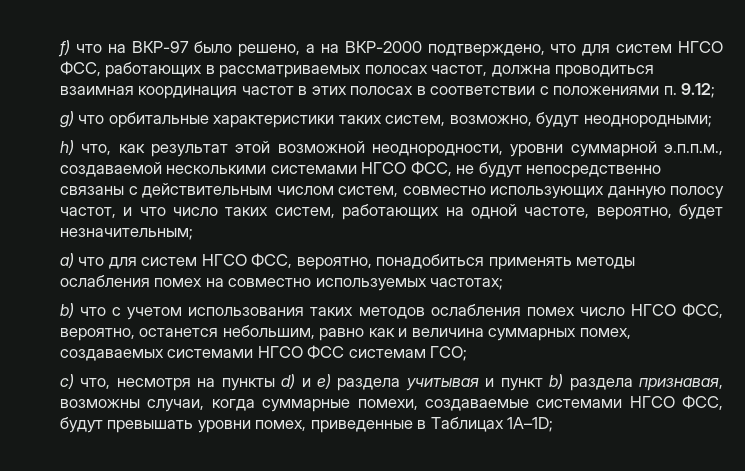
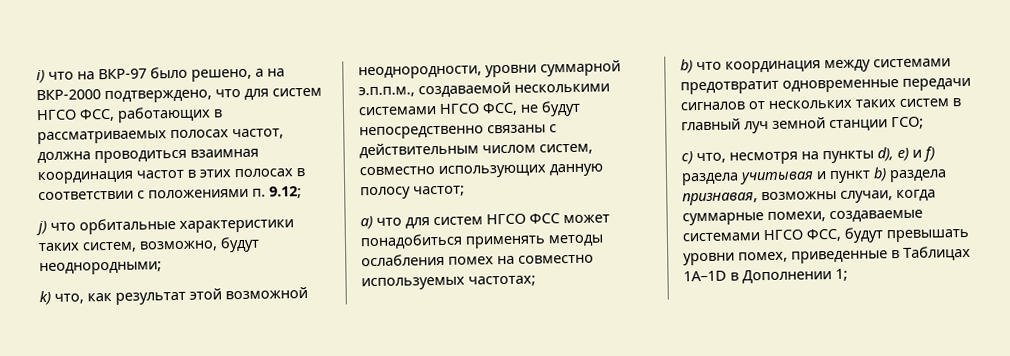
[58,40,70,57] f) -> [36,69,45,84] i)
[60,111,74,128] g) -> [36,220,47,236] j)
[60,140,74,155] h) -> [39,290,51,306] k)
[60,204,724,220] [60,228,193,240] частот, и что число таких систем, работающих на одной частоте, вероятно, будет незначительным; -> [413,185,465,197] частот;
[251,253,372,270] ФСС, вероятно, -> [529,213,610,224] ФСС может
[112,303,724,320] [60,325,631,341] [60,345,426,361] с учетом использования таких методов ослабления помех число НГСО ФСС, вероятно, останется небольшим, равно как и величина суммарных помех, создаваемых системами НГСО ФСС системам -> [725,58,951,74] [680,77,971,95] [680,98,961,111] [681,117,888,134] координация между системами предотвратит одновременные передачи сигналов от нескольких таких систем в главный луч земной станции
[281,374,331,389] d) и e) -> [877,146,935,162] d), e) и f)
[507,417,554,432] 1А–1D; -> [683,268,848,284] 1А–1D в Дополнении 1;

